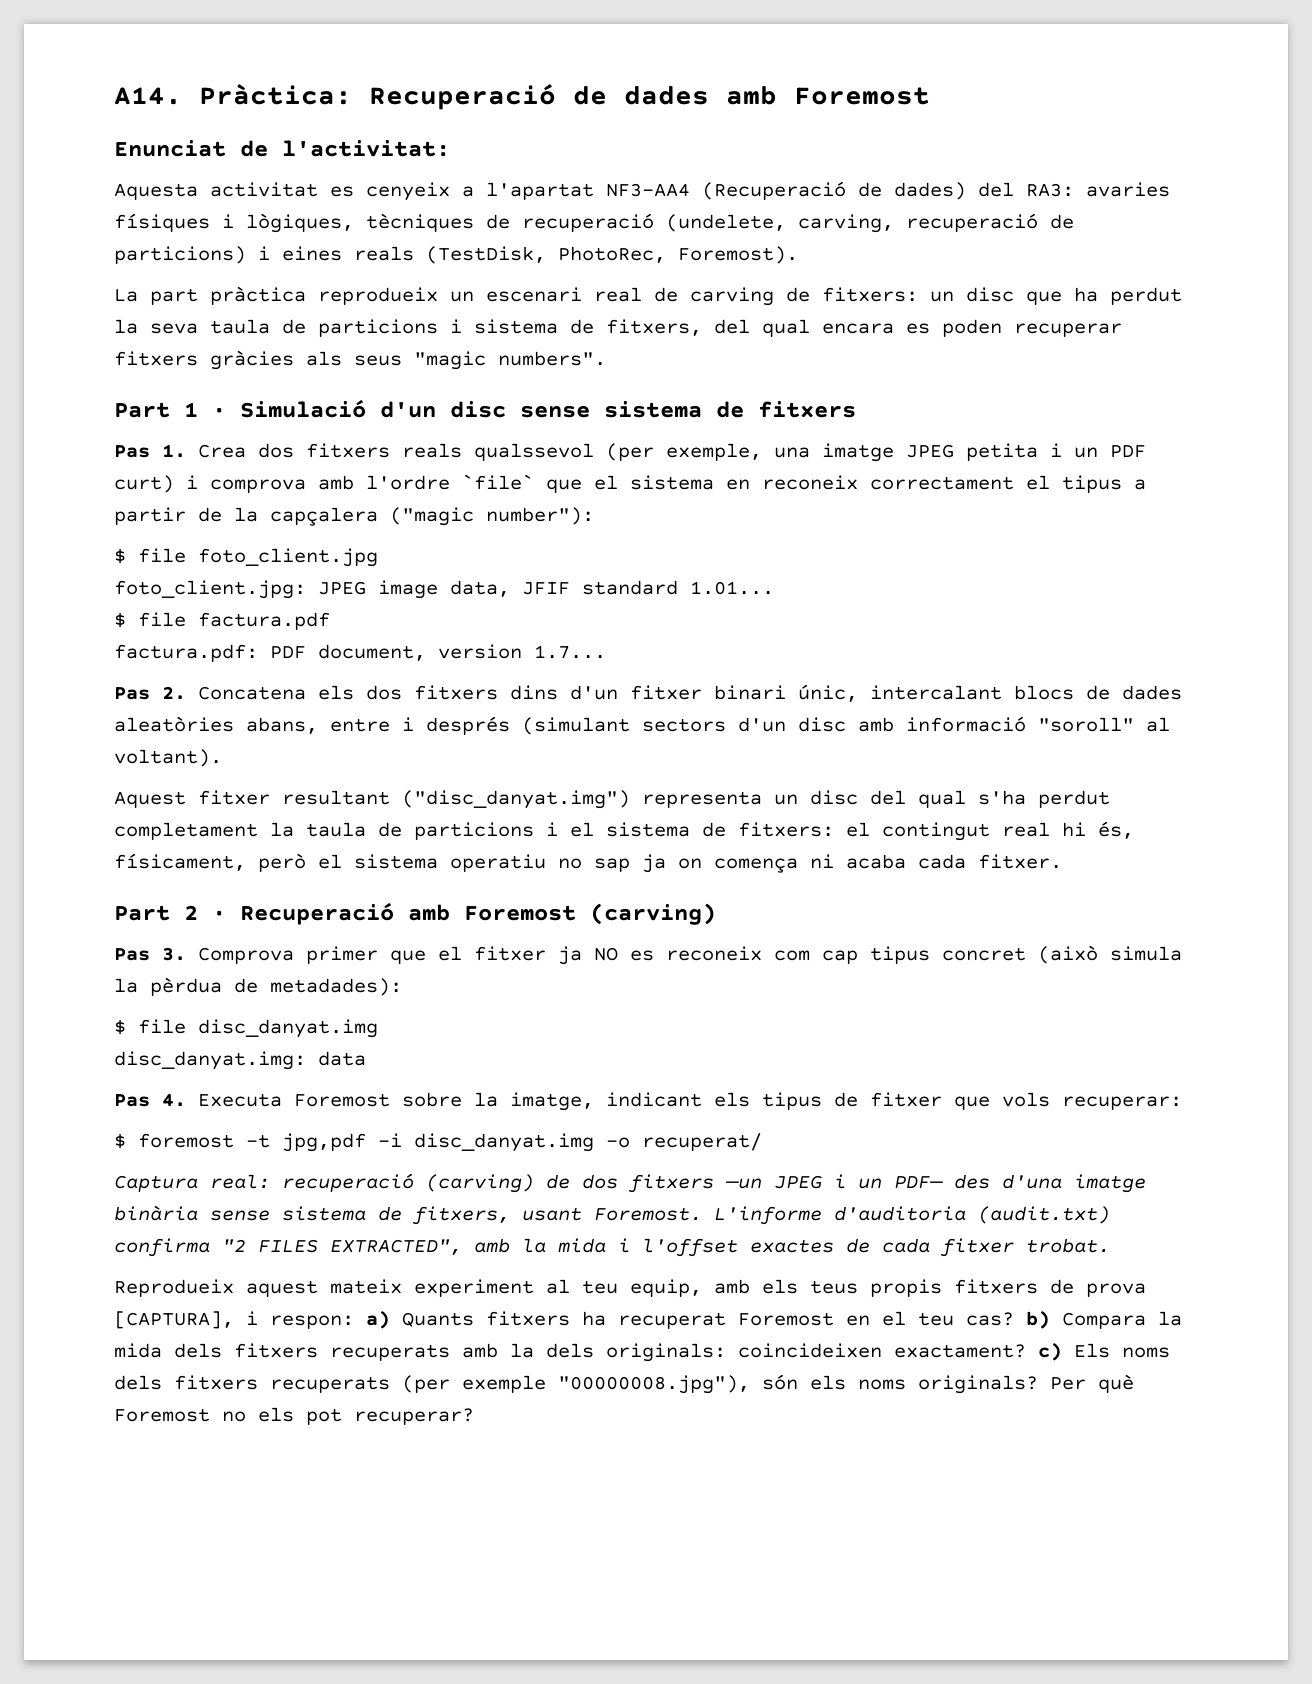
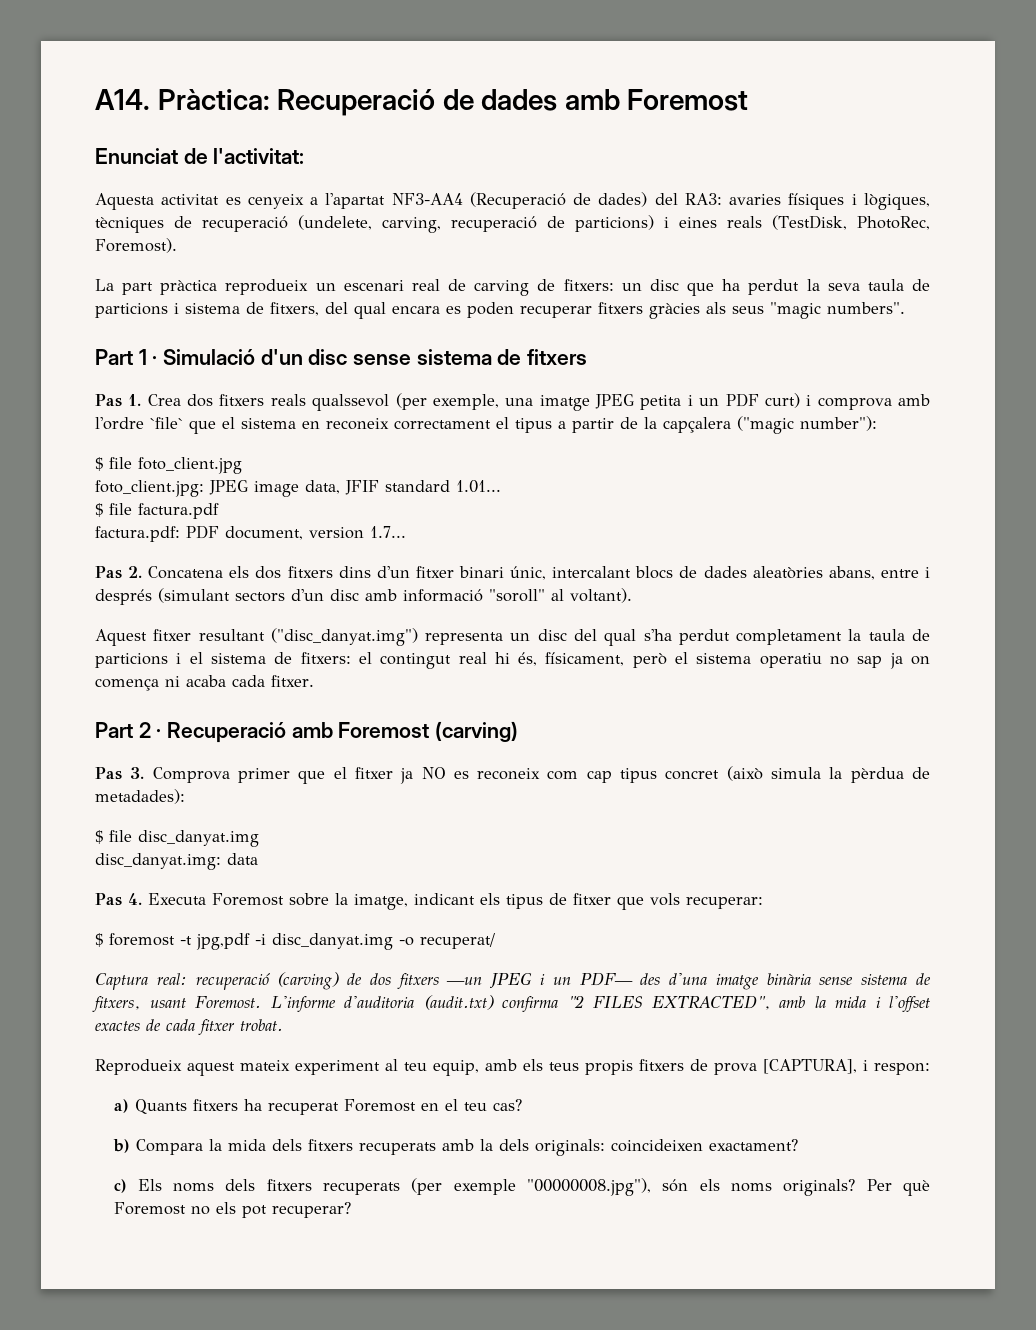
(354, 1322) none -> (930, 1069) //
(1014, 1319) none -> (522, 1105) //
(1026, 1351) none -> (798, 1145) //

